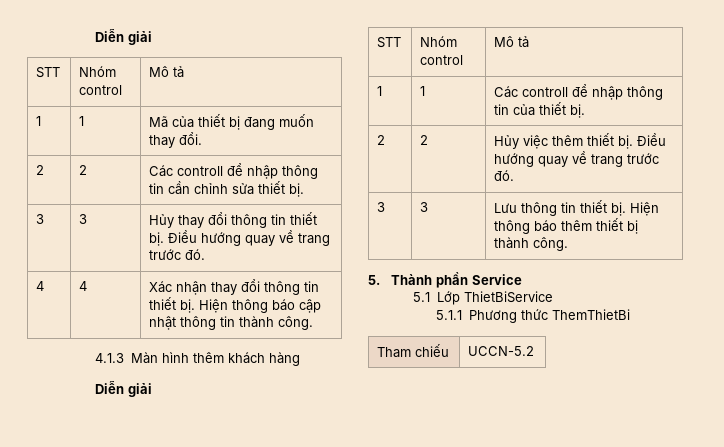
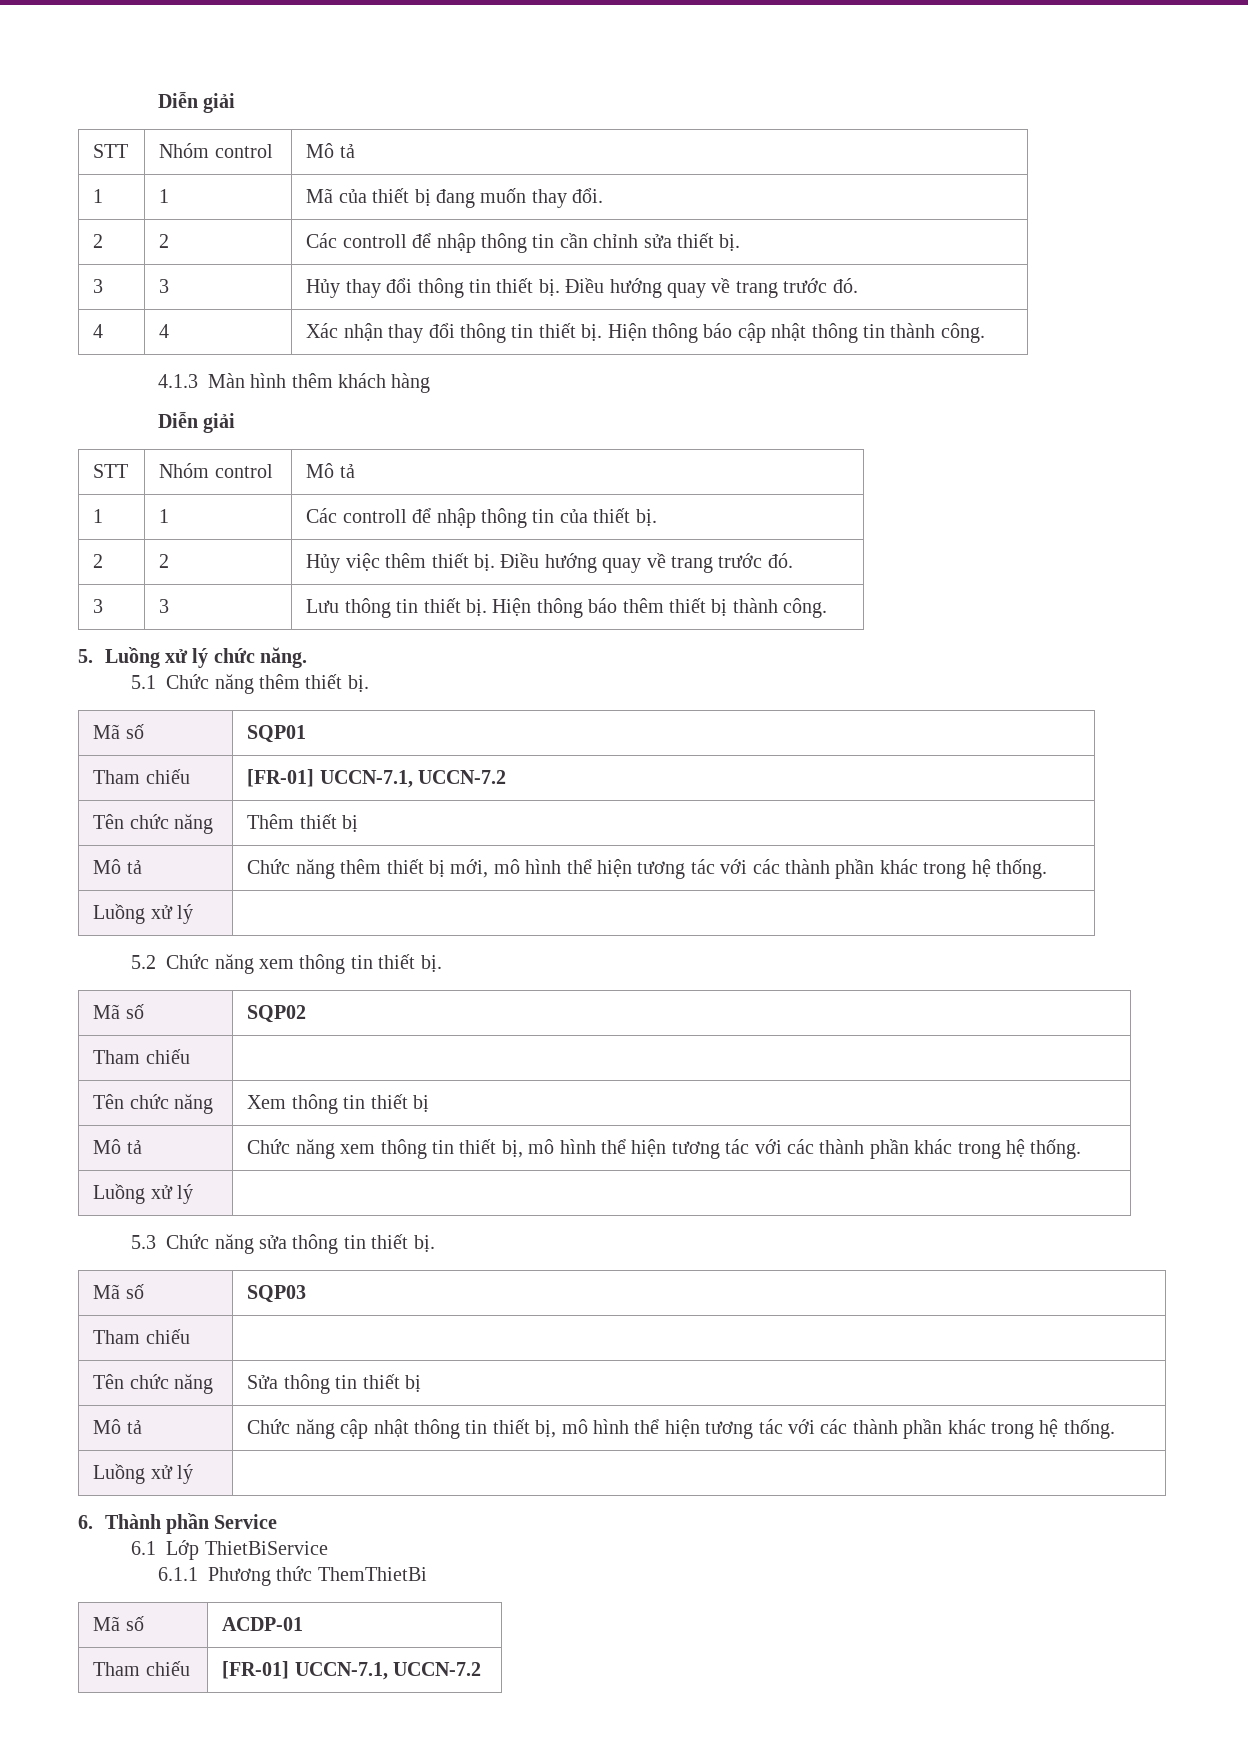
(380, 280) none -> [104,647,308,668] [131,674,369,694] [93,724,144,739] [247,725,307,743] [93,769,190,784] [247,769,507,788] [93,814,214,834] [247,814,359,832] [93,859,142,874] [247,859,1048,879] [93,904,194,924] [131,954,442,974] [93,1004,144,1019] [247,1005,307,1023] [93,1049,190,1064] [93,1094,214,1114] [247,1094,430,1114] [93,1139,142,1154] [247,1139,1082,1159] [93,1184,194,1204] [131,1234,435,1254] [93,1284,144,1299] [247,1285,307,1303] [93,1329,190,1344] [93,1374,214,1394] [247,1374,422,1394] [93,1419,142,1434] [247,1419,1115,1439] [93,1464,194,1484] [78,1515,93,1529] Luồng xử lý chức năng. // 5.1 Chức năng thêm thiết bị. // Mã số | SQP01 // Tham chiếu | [FR-01] UCCN-7.1, UCCN-7.2 // Tên chức năng | Thêm thiết bị // Mô tả | Chức năng thêm thiết bị mới, mô hình thể hiện tương tác với các thành phần khác trong hệ thống. // Luồng xử lý | // 5.2 Chức năng xem thông tin thiết bị. // Mã số | SQP02 // Tham chiếu | // Tên chức năng | Xem thông tin thiết bị // Mô tả | Chức năng xem thông tin thiết bị, mô hình thể hiện tương tác với các thành phần khác trong hệ thống. // Luồng xử lý | // 5.3 Chức năng sửa thông tin thiết bị. // Mã số | SQP03 // Tham chiếu | // Tên chức năng | Sửa thông tin thiết bị // Mô tả | Chức năng cập nhật thông tin thiết bị, mô hình thể hiện tương tác với các thành phần khác trong hệ thống. // Luồng xử lý | // 6.
[413,292,431,302] 5.1 -> [131,1541,157,1555] 6.1
[436,310,463,320] 5.1.1 -> [157,1567,198,1581] 6.1.1
[377,344,450,358] [468,346,535,356] // Tham chiếu | UCCN-5.2 -> [93,1616,144,1631] [222,1617,304,1631] [93,1661,190,1676] [222,1661,482,1680] // Mã số | ACDP-01 // Tham chiếu | [FR-01] UCCN-7.1, UCCN-7.2

